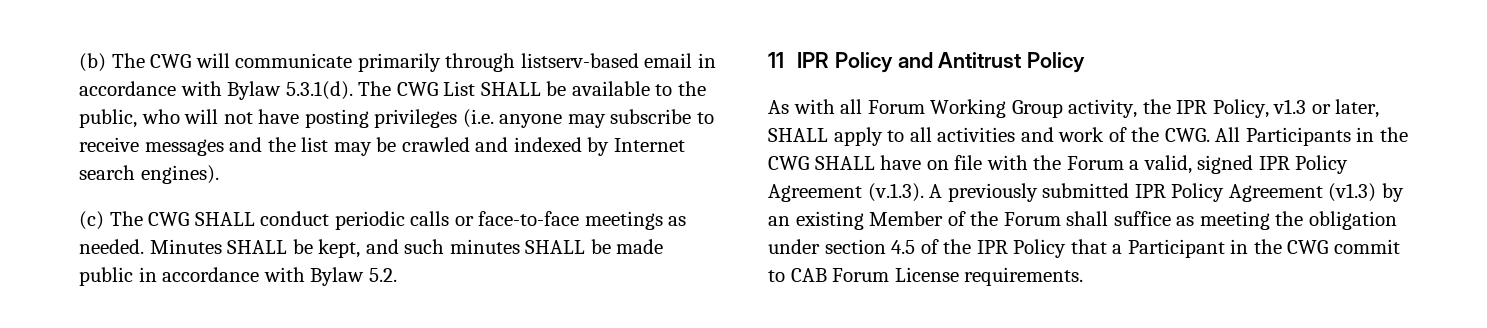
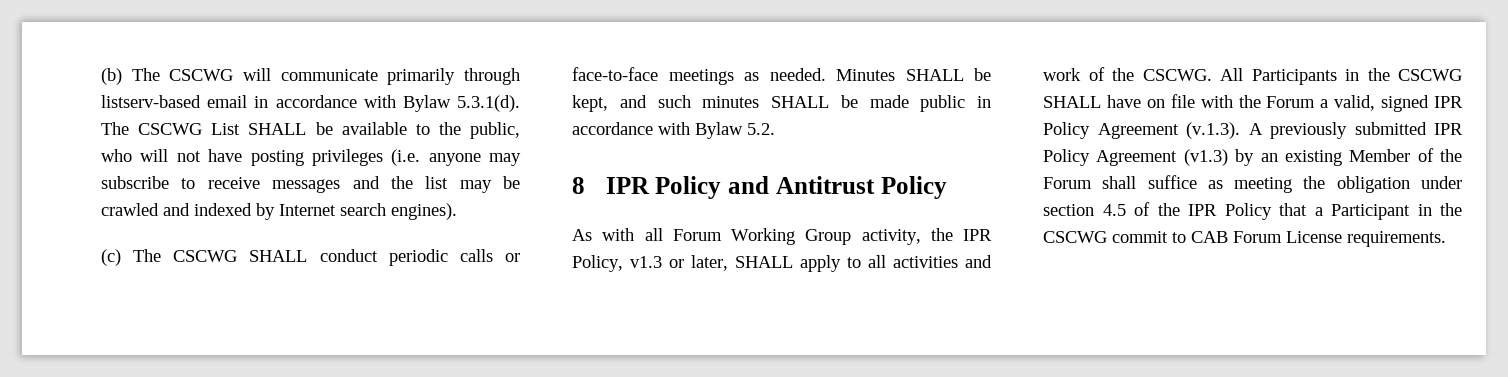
[150,54,192,68] CWG -> [169,69,234,81] CSCWG
[396,82,438,96] CWG -> [138,123,203,135] CSCWG
[148,212,190,226] CWG -> [173,250,238,262] CSCWG
[768,52,784,68] 11 -> [572,177,585,194] 8
[1164,128,1210,142] CWG. -> [1142,69,1212,81] CSCWG.
[768,156,809,170] CWG -> [1398,69,1462,81] CSCWG
[1287,240,1329,254] CWG -> [1043,231,1107,243] CSCWG

